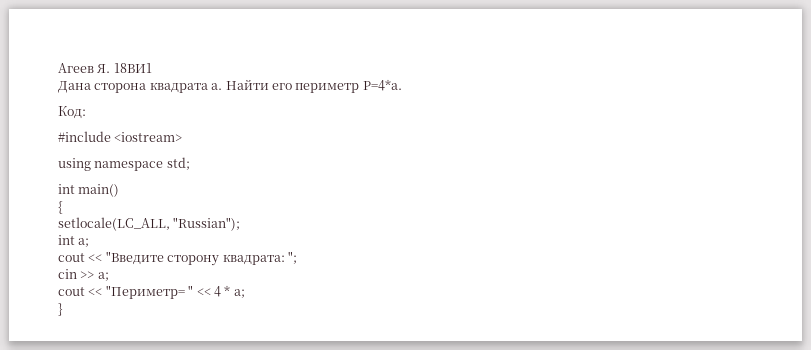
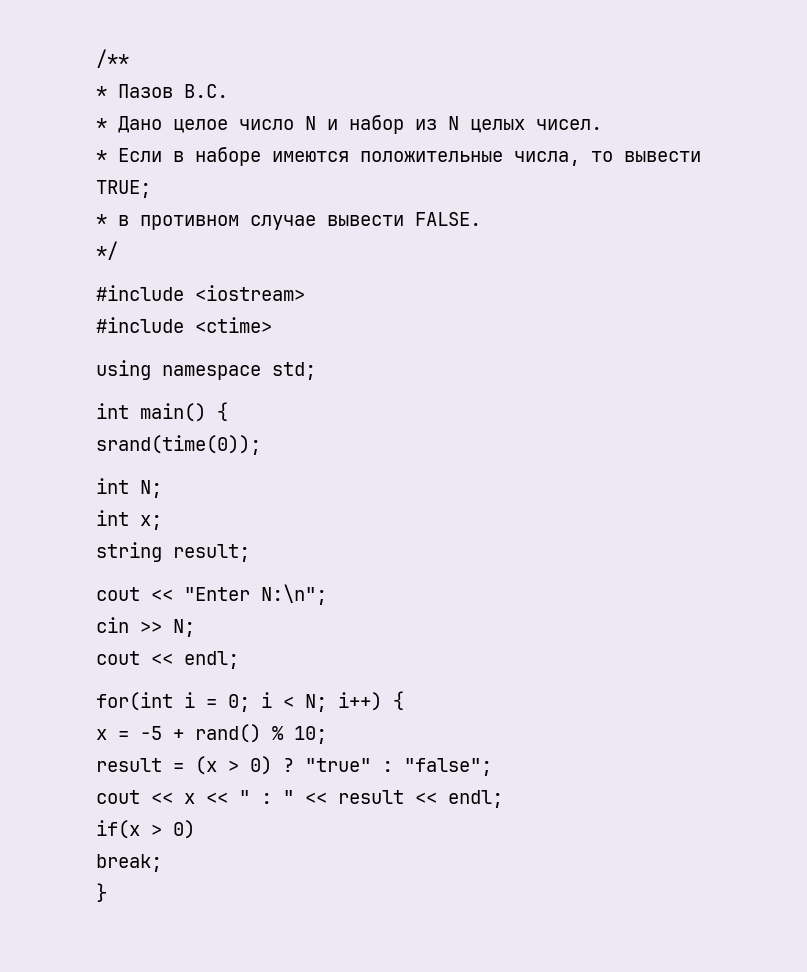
[58,63,152,73] [58,79,402,93] [58,106,86,119] Агеев Я. 18ВИ1 // Дана сторона квадрата а. Найти его периметр P=4*a. // Код: -> [96,49,129,68] [96,84,228,98] [96,115,602,134] [96,147,701,166] [96,180,151,198] [96,212,481,230] [96,241,118,260] /** // * Пазов В.С. // * Дано целое число N и набор из N целых чисел. // * Если в наборе имеются положительные числа, то вывести TRUE; // * в противном случае вывести FALSE. // */
(183, 137) none -> [96,317,272,333] // #include <ctime>
[58,201,63,214] [58,217,241,231] [58,235,90,247] [58,251,297,266] // { // setlocale(LC_ALL, "Russian"); // int a; // cout << "Введите сторону квадрата: "; -> [217,402,228,421] [96,435,261,455] [96,478,162,498] [96,510,162,530] [96,542,250,562] [96,584,327,605] { // srand(time(0)); // int N; // int x; // string result; // cout << "Enter N:\n";
[97,272,109,281] [58,285,245,299] a; // cout << "Периметр= " << 4 * a; -> [173,619,195,637] [96,651,239,669] [96,691,404,712] [96,724,327,744] [96,756,492,776] [96,790,503,808] [96,820,195,839] [96,854,162,872] N; // cout << endl; // for(int i = 0; i < N; i++) { // x = -5 + rand() % 10; // result = (x > 0) ? "true" : "false"; // cout << x << " : " << result << endl; // if(x > 0) // break;

